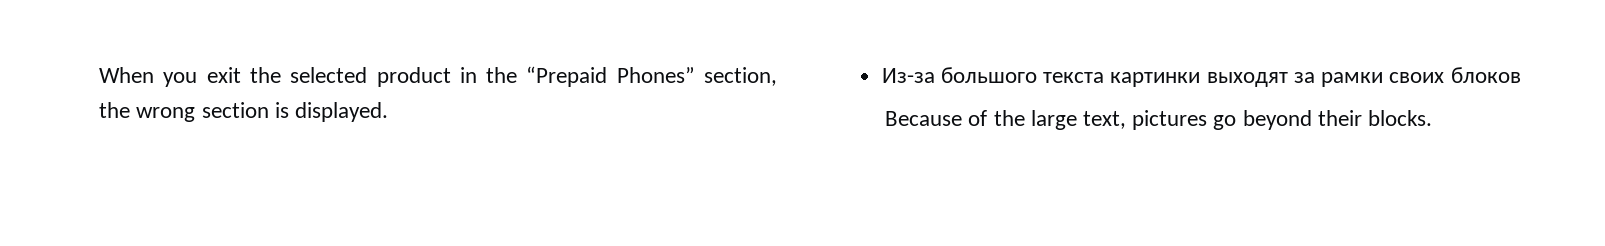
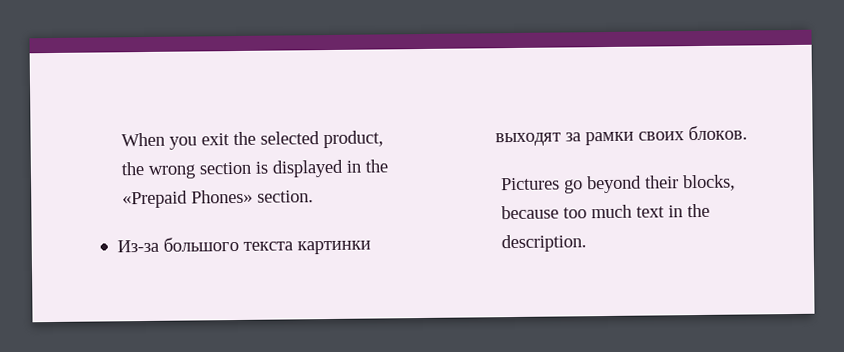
[376,66,777,87] [99,102,388,122] product in the “Prepaid Phones” section, the wrong section is displayed. -> [323,130,385,149] [121,159,389,179] [122,189,315,209] product, the wrong section is displayed in the «Prepaid Phones» section.
[1450,67,1521,83] [885,110,1432,130] блоков // Because of the large text, pictures go beyond their blocks. -> [687,125,748,141] [501,174,737,194] [501,203,711,220] [501,234,588,253] блоков. // Pictures go beyond their blocks, because too much text in the description.

